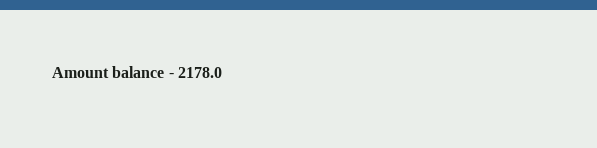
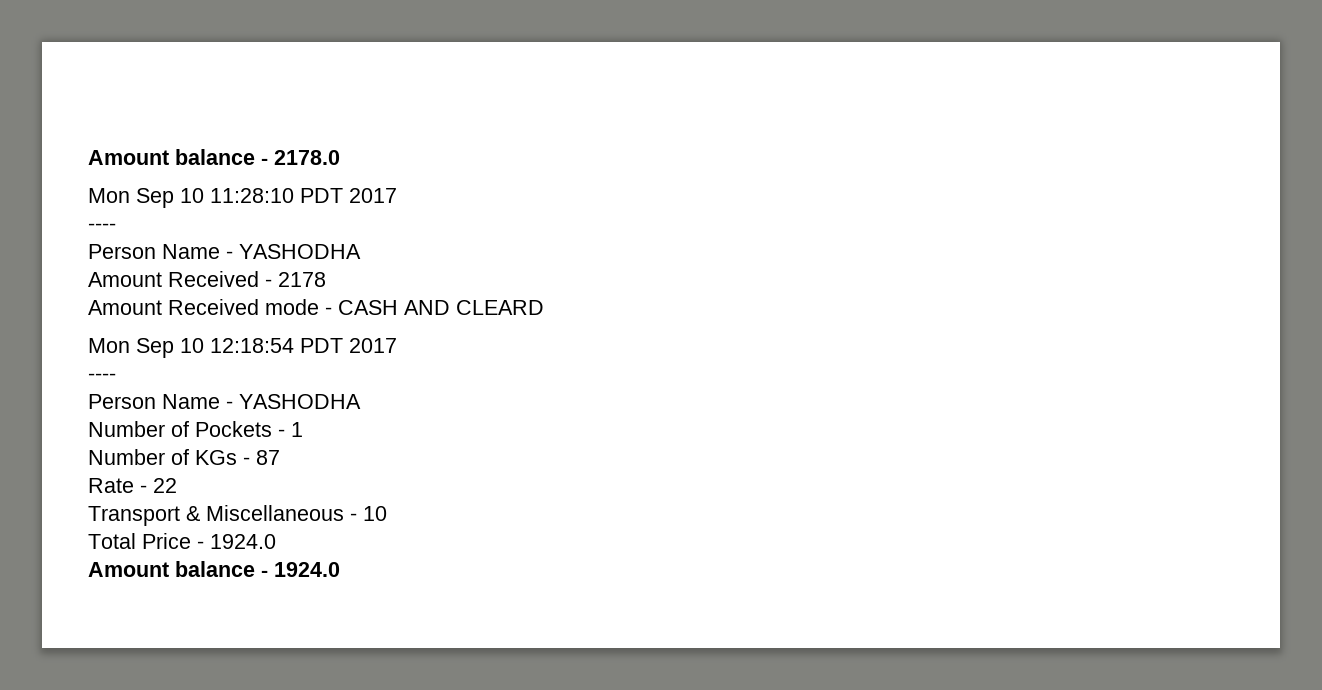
(222, 72) none -> [88,188,397,208] [88,223,116,231] [88,244,361,259] [88,271,326,287] [88,299,544,315] [88,338,397,358] [88,373,116,381] [88,394,361,409] [88,421,303,437] [88,449,280,465] [88,478,177,493] [88,505,387,526] [88,533,276,549] [88,561,340,577] // Mon Sep 10 11:28:10 PDT 2017 // ---- // Person Name - YASHODHA // Amount Received - 2178 // Amount Received mode - CASH AND CLEARD // Mon Sep 10 12:18:54 PDT 2017 // ---- // Person Name - YASHODHA // Number of Pockets - 1 // Number of KGs - 87 // Rate - 22 // Transport & Miscellaneous - 10 // Total Price - 1924.0 // Amount balance - 1924.0

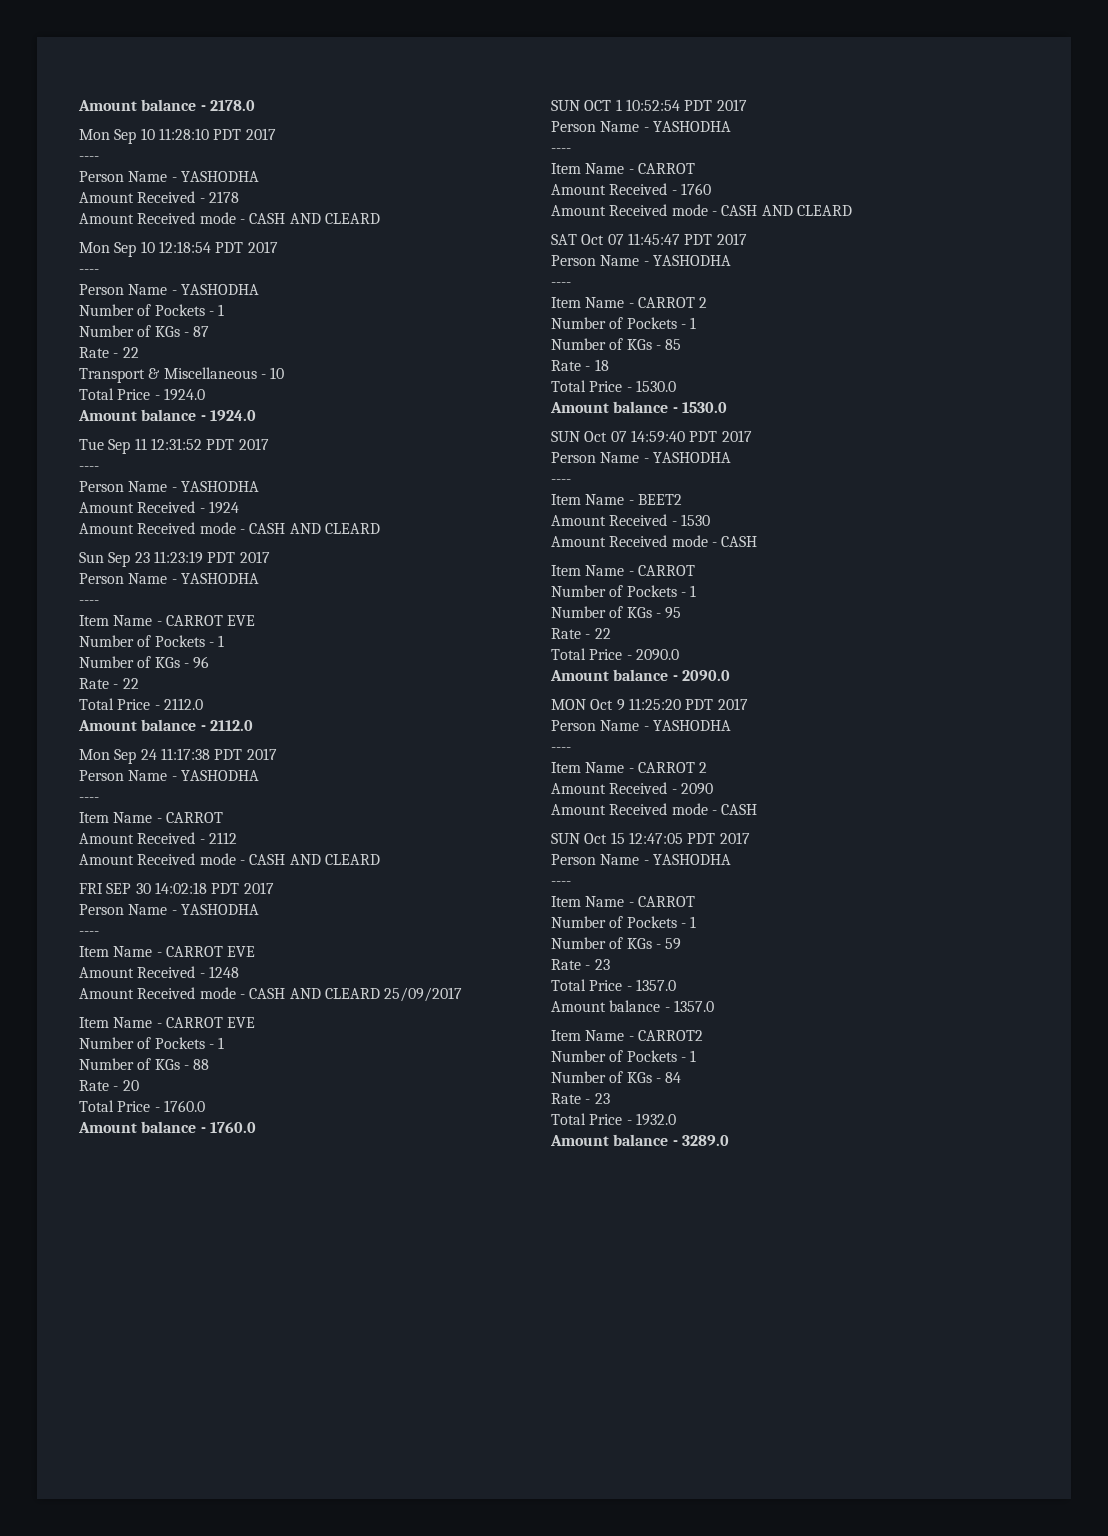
(340, 569) none -> [79,438,269,454] [79,466,99,471] [79,481,259,492] [79,501,239,514] [79,522,380,534] [79,551,270,567] [79,573,259,584] [79,600,99,605] [79,615,256,626] [79,635,225,647] [79,656,210,669] [79,678,139,689] [79,698,203,710] [78,719,253,731] [79,748,277,764] [79,770,259,781] [79,797,99,802] [79,812,223,823] [79,832,237,844] [79,853,380,865] [79,882,274,894] [79,904,259,915] [79,931,99,936] [79,946,256,957] [79,966,239,978] [79,987,463,1002] [79,1017,256,1028] [79,1037,225,1049] [79,1058,210,1070] [79,1080,139,1091] [79,1100,205,1112] [78,1121,256,1133] [551,99,747,111] [551,121,731,132] [551,148,571,153] [551,163,695,174] [551,183,711,195] [551,204,852,216] [551,233,747,245] [551,255,731,266] [551,282,571,287] [551,297,708,308] [551,317,697,329] [551,338,682,350] [551,359,609,371] [551,380,676,392] [550,401,727,413] [551,430,752,443] [551,452,731,463] [551,479,571,484] [551,494,682,505] [551,514,710,526] [551,535,758,547] [551,565,695,576] [551,585,697,597] [551,606,682,619] [551,628,611,639] [551,648,679,661] [550,669,730,681] [551,698,748,711] [551,720,731,731] [551,747,571,752] [551,762,708,773] [551,782,713,795] [551,803,758,815] [551,832,750,844] [551,854,731,865] [551,881,571,886] [551,896,695,907] [551,916,697,928] [551,937,682,950] [551,959,610,970] [551,979,676,991] [551,1000,714,1012] [551,1030,703,1041] [551,1050,697,1062] [551,1071,682,1083] [551,1093,610,1104] [551,1113,676,1126] [550,1134,729,1146] // Tue Sep 11 12:31:52 PDT 2017 // ---- // Person Name - YASHODHA // Amount Received - 1924 // Amount Received mode - CASH AND CLEARD // Sun Sep 23 11:23:19 PDT 2017 // Person Name - YASHODHA // ---- // Item Name - CARROT EVE // Number of Pockets - 1 // Number of KGs - 96 // Rate - 22 // Total Price - 2112.0 // Amount balance - 2112.0 // Mon Sep 24 11:17:38 PDT 2017 // Person Name - YASHODHA // ---- // Item Name - CARROT // Amount Received - 2112 // Amount Received mode - CASH AND CLEARD // FRI SEP 30 14:02:18 PDT 2017 // Person Name - YASHODHA // ---- // Item Name - CARROT EVE // Amount Received - 1248 // Amount Received mode - CASH AND CLEARD 25/09/2017 // Item Name - CARROT EVE // Number of Pockets - 1 // Number of KGs - 88 // Rate - 20 // Total Price - 1760.0 // Amount balance - 1760.0 // SUN OCT 1 10:52:54 PDT 2017 // Person Name - YASHODHA // ---- // Item Name - CARROT // Amount Received - 1760 // Amount Received mode - CASH AND CLEARD // SAT Oct 07 11:45:47 PDT 2017 // Person Name - YASHODHA // ---- // Item Name - CARROT 2 // Number of Pockets - 1 // Number of KGs - 85 // Rate - 18 // Total Price - 1530.0 // Amount balance - 1530.0 // SUN Oct 07 14:59:40 PDT 2017 // Person Name - YASHODHA // ---- // Item Name - BEET2 // Amount Received - 1530 // Amount Received mode - CASH // Item Name - CARROT // Number of Pockets - 1 // Number of KGs - 95 // Rate - 22 // Total Price - 2090.0 // Amount balance - 2090.0 // MON Oct 9 11:25:20 PDT 2017 // Person Name - YASHODHA // ---- // Item Name - CARROT 2 // Amount Received - 2090 // Amount Received mode - CASH // SUN Oct 15 12:47:05 PDT 2017 // Person Name - YASHODHA // ---- // Item Name - CARROT // Number of Pockets - 1 // Number of KGs - 59 // Rate - 23 // Total Price - 1357.0 // Amount balance - 1357.0 // Item Name - CARROT2 // Number of Pockets - 1 // Number of KGs - 84 // Rate - 23 // Total Price - 1932.0 // Amount balance - 3289.0

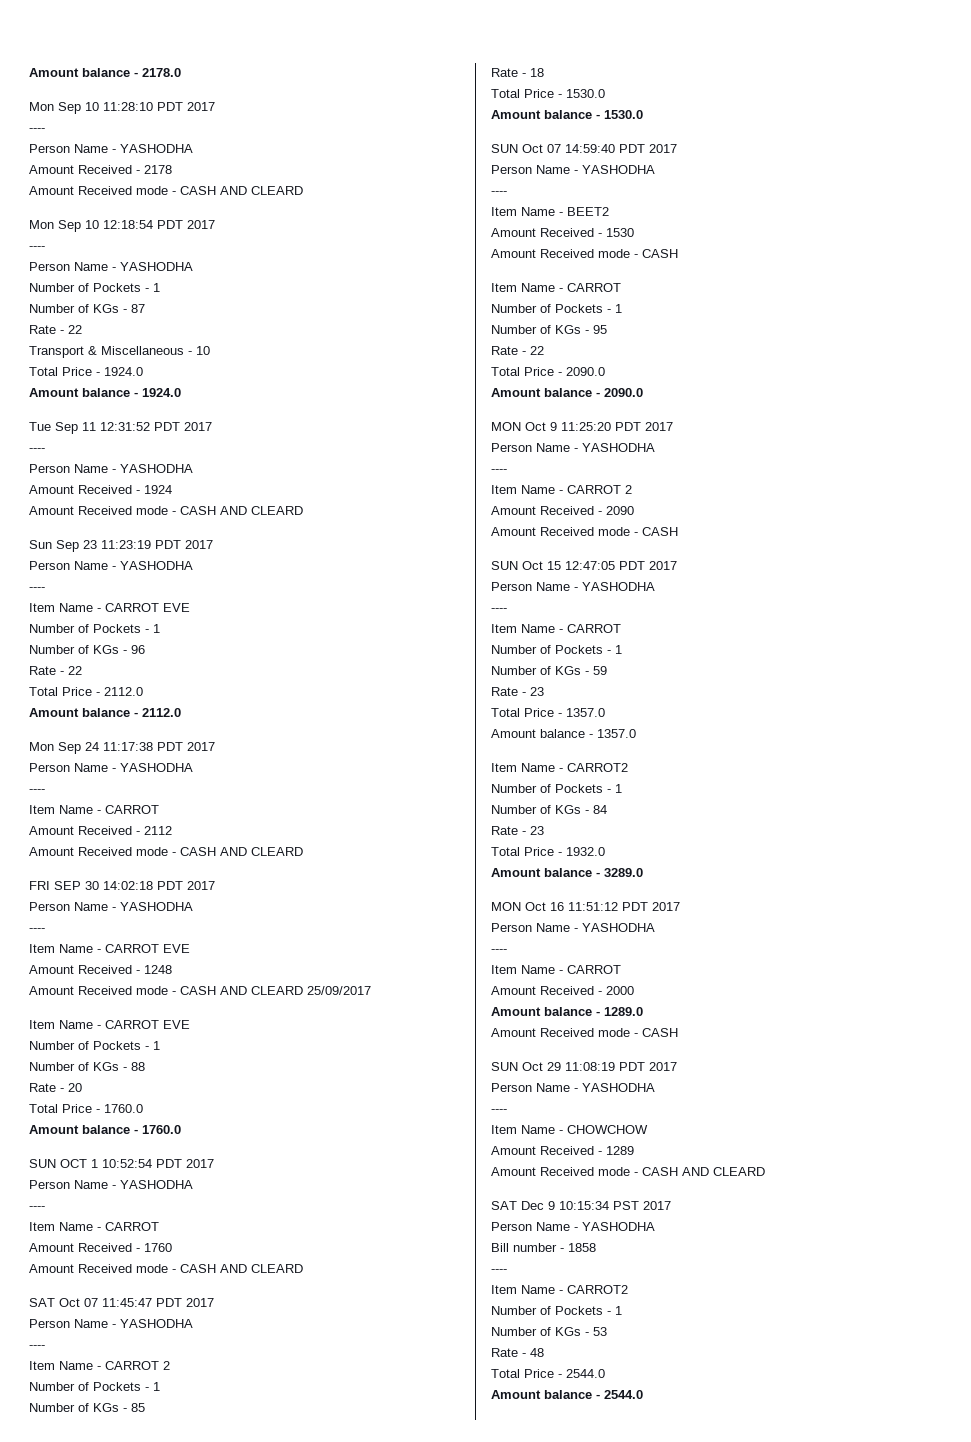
(729, 1140) none -> [491,902,680,911] [491,923,655,932] [491,949,507,953] [491,965,621,974] [491,986,634,995] [491,1007,643,1016] [491,1028,678,1037] [491,1062,677,1071] [491,1083,655,1092] [491,1109,507,1113] [491,1125,648,1134] [491,1146,634,1155] [491,1167,765,1176] [491,1201,671,1210] [491,1222,655,1231] [491,1243,596,1252] [491,1269,507,1273] [491,1285,628,1294] [491,1306,622,1315] [491,1327,607,1336] [491,1348,544,1357] [491,1369,605,1378] [491,1390,643,1399] // MON Oct 16 11:51:12 PDT 2017 // Person Name - YASHODHA // ---- // Item Name - CARROT // Amount Received - 2000 // Amount balance - 1289.0 // Amount Received mode - CASH // SUN Oct 29 11:08:19 PDT 2017 // Person Name - YASHODHA // ---- // Item Name - CHOWCHOW // Amount Received - 1289 // Amount Received mode - CASH AND CLEARD // SAT Dec 9 10:15:34 PST 2017 // Person Name - YASHODHA // Bill number - 1858 // ---- // Item Name - CARROT2 // Number of Pockets - 1 // Number of KGs - 53 // Rate - 48 // Total Price - 2544.0 // Amount balance - 2544.0

